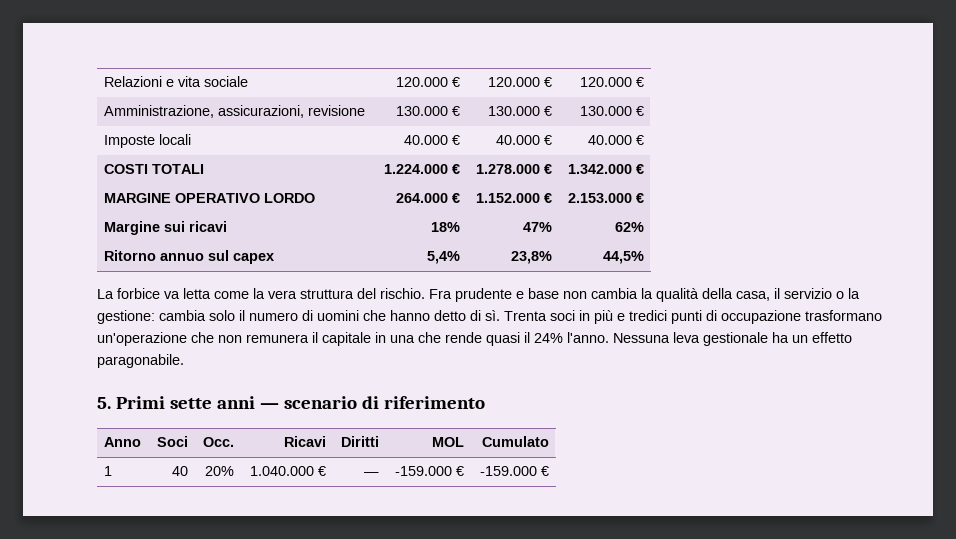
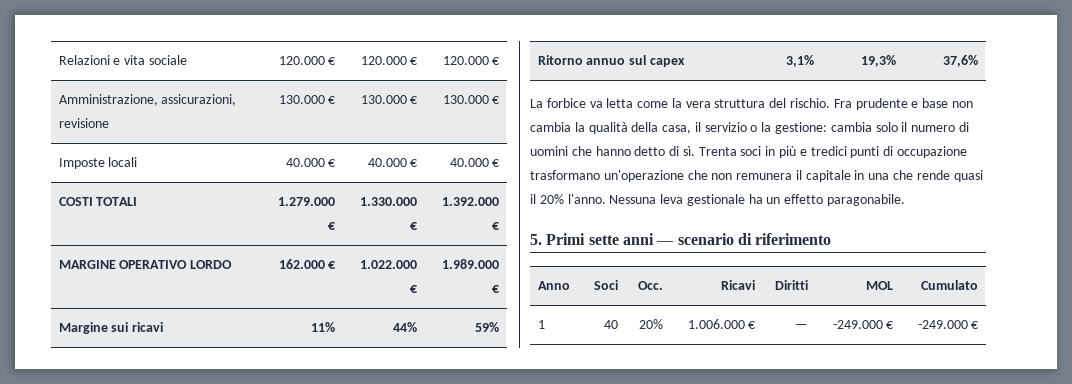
[384,164,461,174] [476,164,553,174] [568,164,633,174] 1.224.000 € | 1.278.000 € | 1.342.000 -> [278,197,336,206] [328,221,337,230] [360,197,418,206] [410,221,419,230] [442,197,500,206] 1.279.000 € | 1.330.000 € | 1.392.000
[396,193,461,203] [476,193,553,203] [568,193,633,203] 264.000 € | 1.152.000 € | 2.153.000 -> [278,259,337,269] [360,260,418,269] [410,284,419,293] [442,259,500,269] 162.000 € | 1.022.000 € | 1.989.000
[431,222,461,232] [523,222,553,232] [615,222,645,232] 18% | 47% | 62% -> [311,322,336,332] [393,322,418,332] [475,322,500,332] 11% | 44% | 59%
[427,251,461,264] [511,251,553,264] [603,251,645,264] 5,4% | 23,8% | 44,5% -> [786,55,815,67] [861,55,897,67] [943,55,979,67] 3,1% | 19,3% | 37,6%
[534,333,563,343] 24% -> [539,194,564,204] 20%
[250,466,315,476] 1.040.000 -> [687,319,745,329] 1.006.000
[395,466,465,476] [480,466,538,476] -159.000 € | -159.000 -> [832,320,894,329] [917,320,968,329] -249.000 € | -249.000

